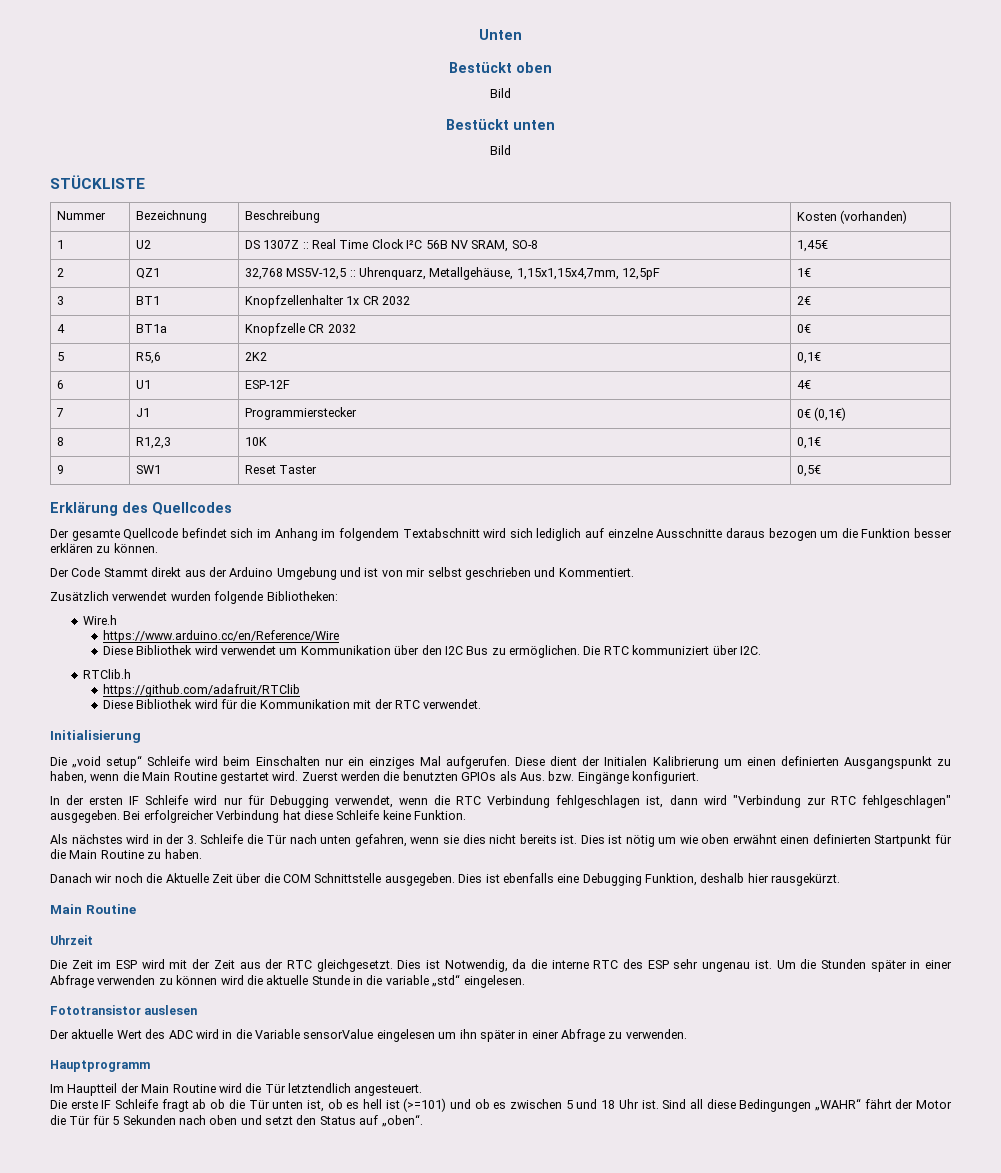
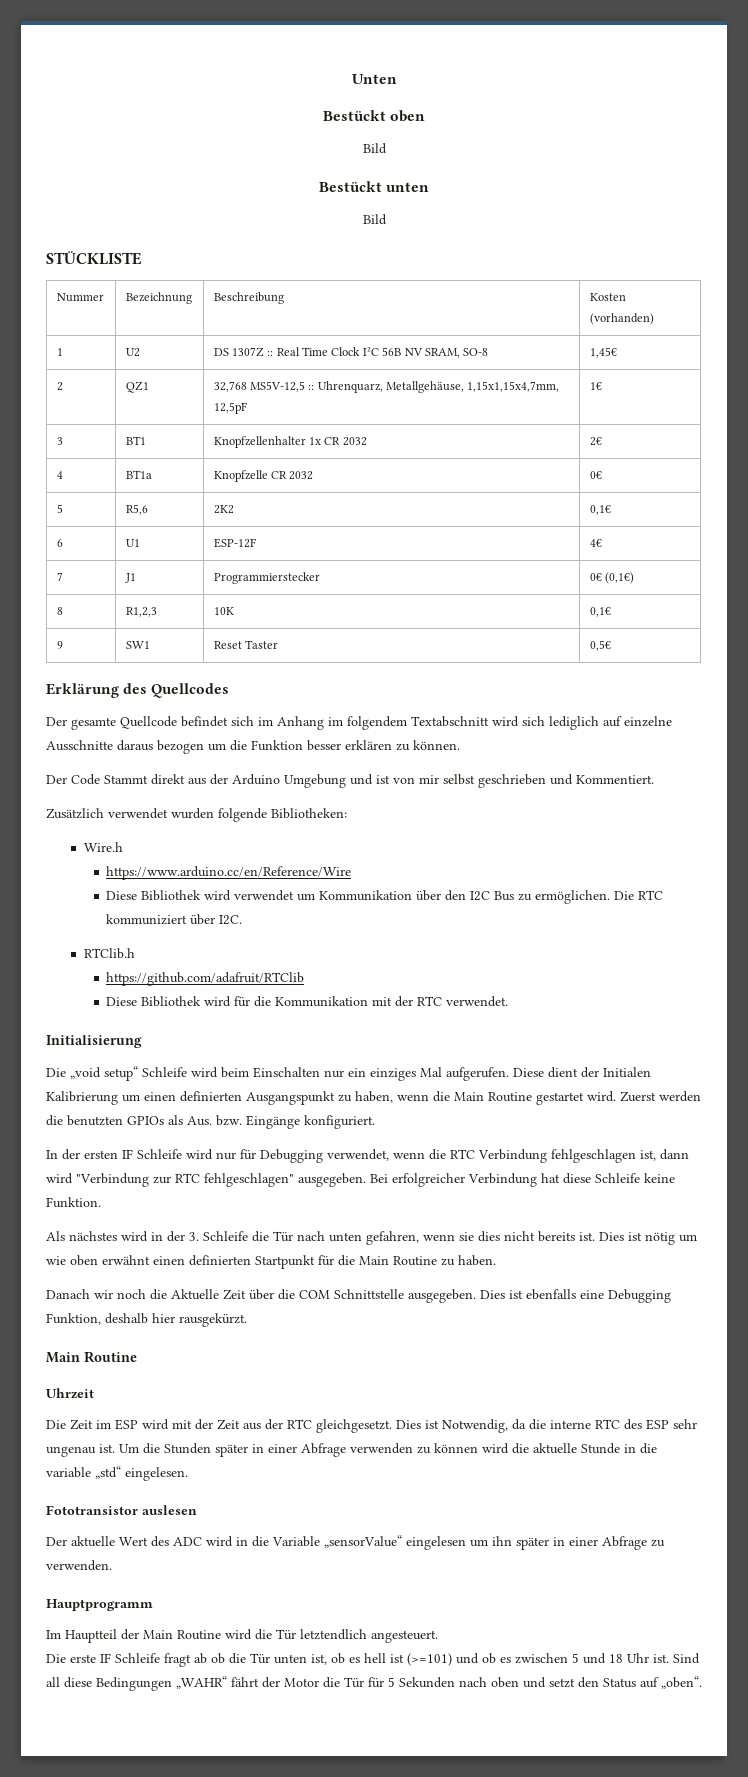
[303,1029,374,1039] sensorValue -> [324,1535,402,1548] „sensorValue“

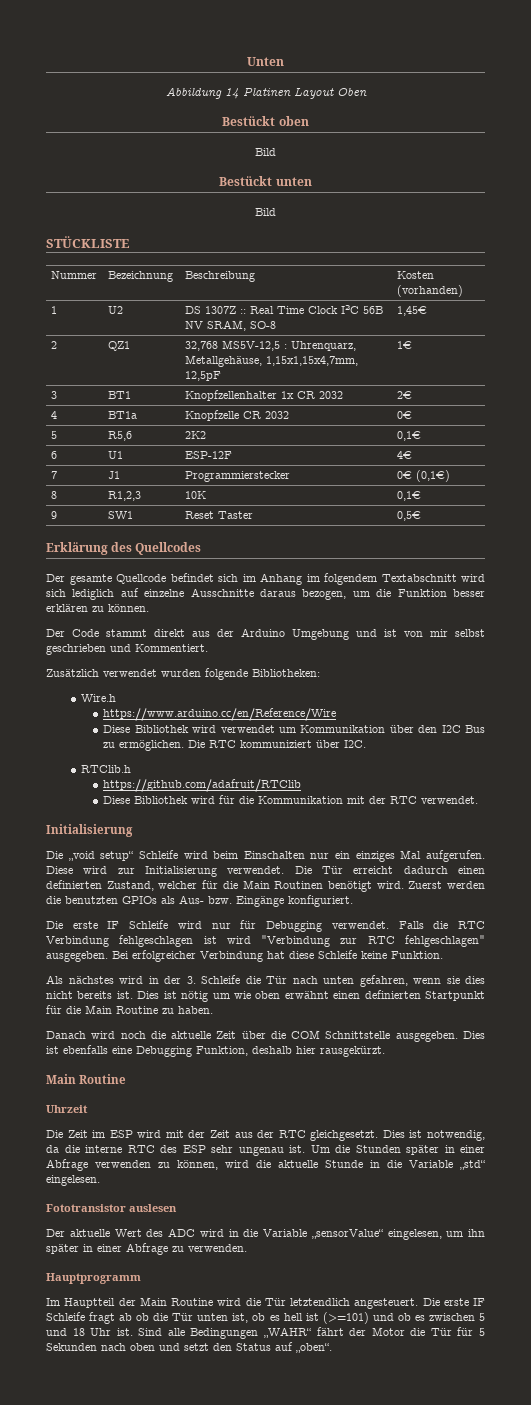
(397, 79) none -> [165,87,367,99] // Abbildung 14 Platinen Layout Oben
[308,385,315,390] :: -> [284,344,288,349] :
[157,740,204,754] bezogen -> [302,589,347,600] bezogen,
[104,775,148,784] Stammt -> [106,629,147,637] stammt
[548,1067,651,1078] [46,1091,584,1105] dient der Initialen Kalibrierung um einen definierten Ausgangspunkt zu haben, wenn die Main Routine gestartet -> [83,866,485,877] [46,880,372,892] wird zur Initialisierung verwendet. Die Tür erreicht dadurch einen definierten Zustand, welcher für die Main Routinen benötigt
[187,1116,212,1126] Aus. -> [179,895,204,904] Aus-
[46,1149,118,1160] In der ersten -> [46,921,98,929] Die erste
[327,1149,425,1161] verwendet, wenn -> [331,921,424,929] verwendet. Falls
[640,1149,689,1161] ist, dann -> [203,936,217,944] ist
[94,1290,113,1299] wir -> [91,1031,116,1039] wird
[171,1289,219,1300] Aktuelle -> [171,1031,212,1039] aktuelle
[442,1419,508,1433] Notwendig, -> [427,1130,485,1141] notwendig,
[434,1443,478,1453] können -> [177,1160,218,1170] können,
[46,1467,91,1478] variable -> [409,1160,453,1168] Variable
[406,1536,466,1550] eingelesen -> [387,1229,442,1240] eingelesen,
(438, 1636) // -> (419, 1303) none
[46,1677,92,1688] all diese -> [167,1328,185,1336] alle

